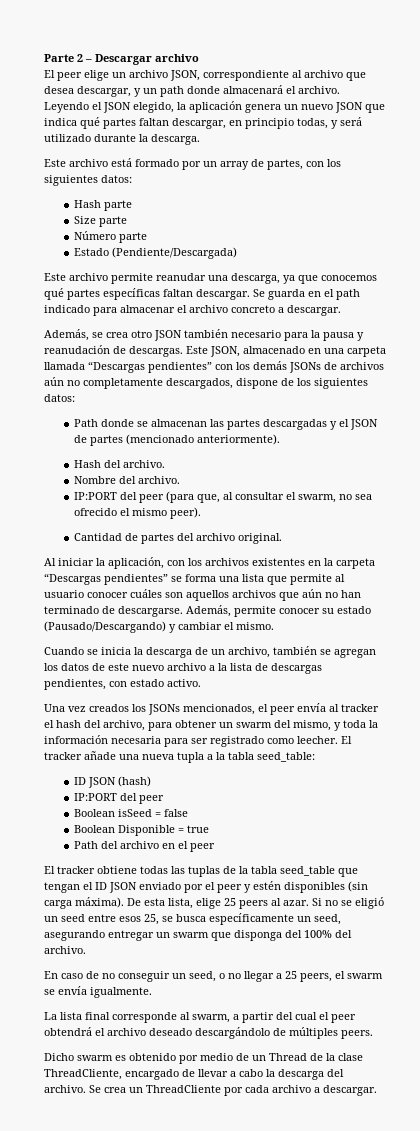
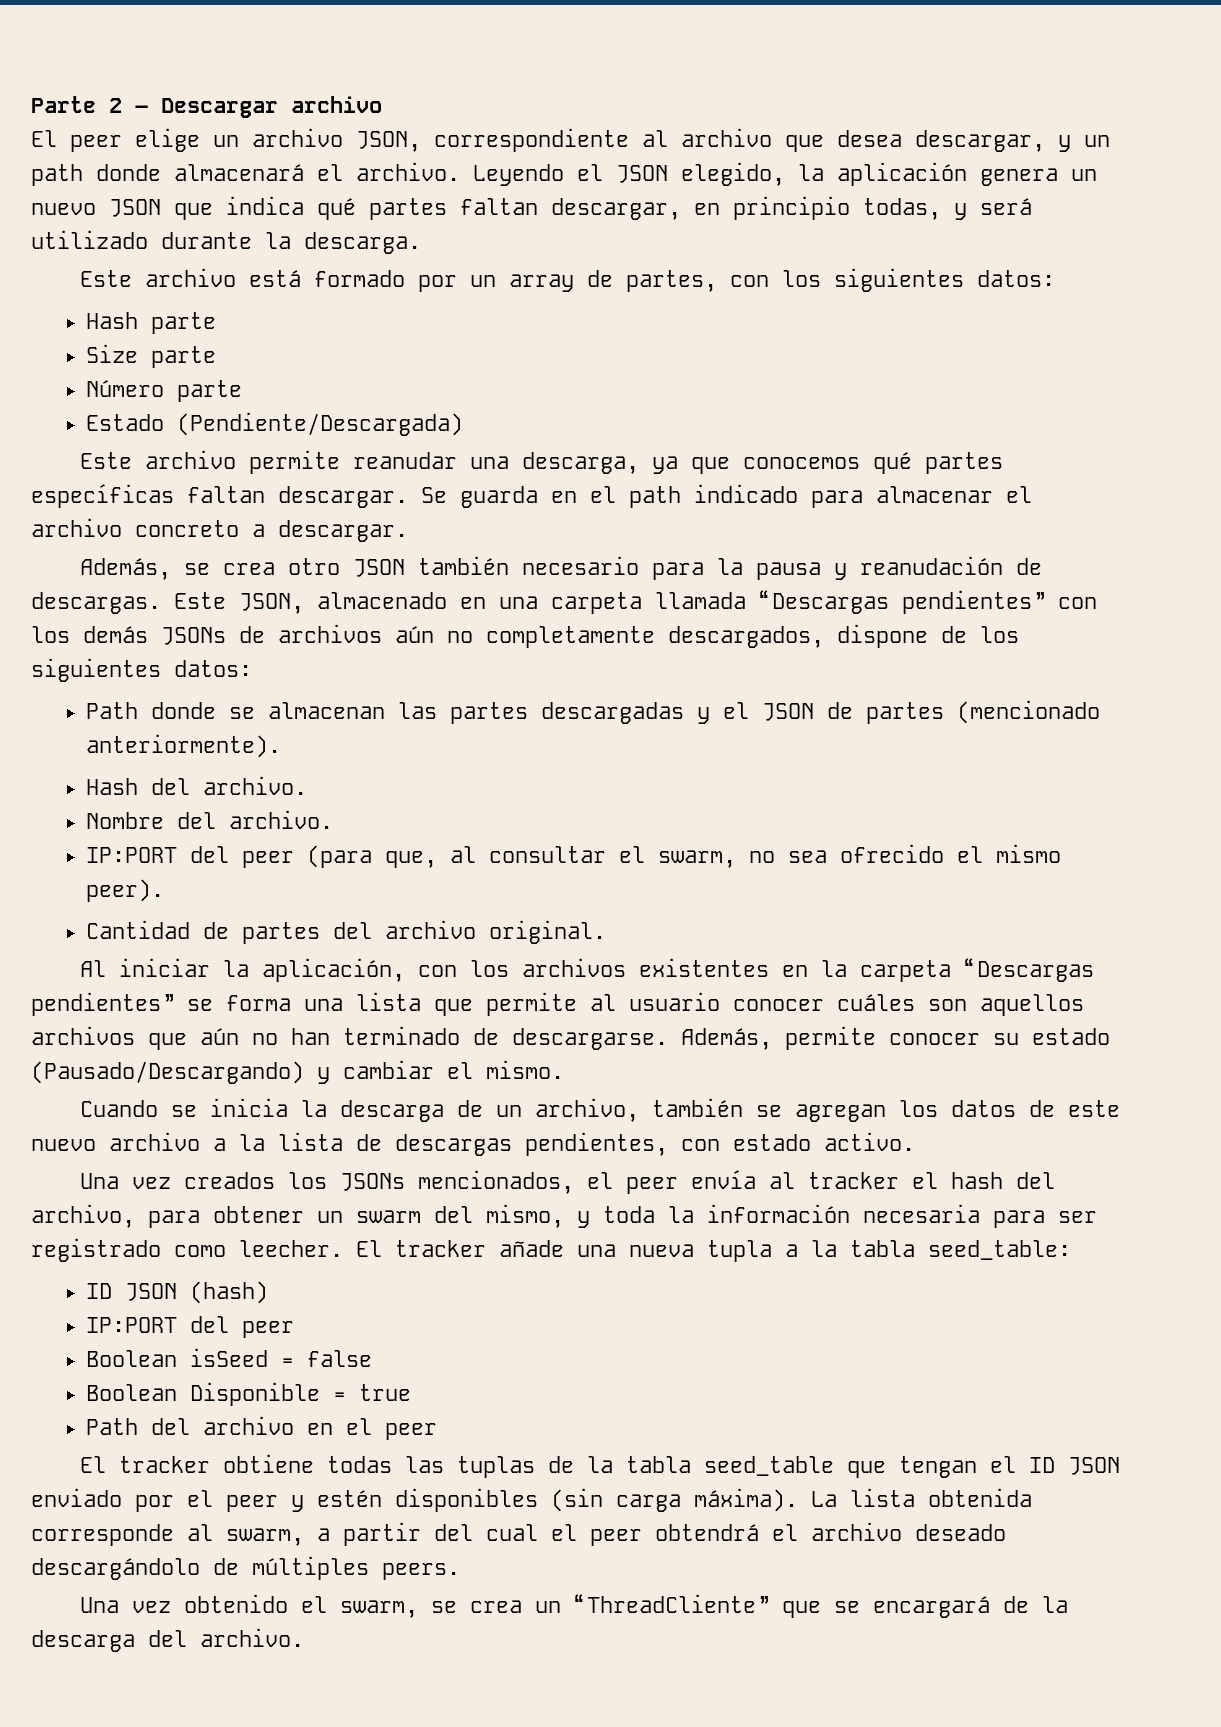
[127,897,384,909] [44,913,341,925] [44,930,352,941] [44,946,86,954] [44,971,383,982] [44,986,152,998] De esta lista, elige 25 peers al azar. Si no se eligió un seed entre esos 25, se busca específicamente un seed, asegurando entregar un swarm que disponga del 100% del archivo. // En caso de no conseguir un seed, o no llegar a 25 peers, el swarm se envía igualmente. // -> (798, 1500) none
[85,1012,110,1020] final -> [928,1488,1032,1507] obtenida
[44,1053,363,1064] [44,1069,344,1080] [44,1085,377,1096] Dicho swarm es obtenido por medio de un Thread de la clase ThreadCliente, encargado de llevar a cabo la descarga del archivo. Se crea un ThreadCliente por cada archivo a descargar. -> [79,1594,1068,1618] [31,1628,304,1652] Una vez obtenido el swarm, se crea un “ThreadCliente” que se encargará de la descarga del archivo.

